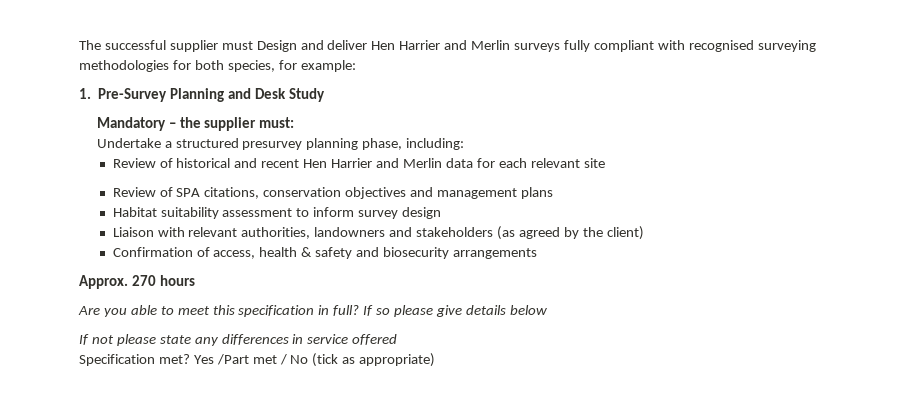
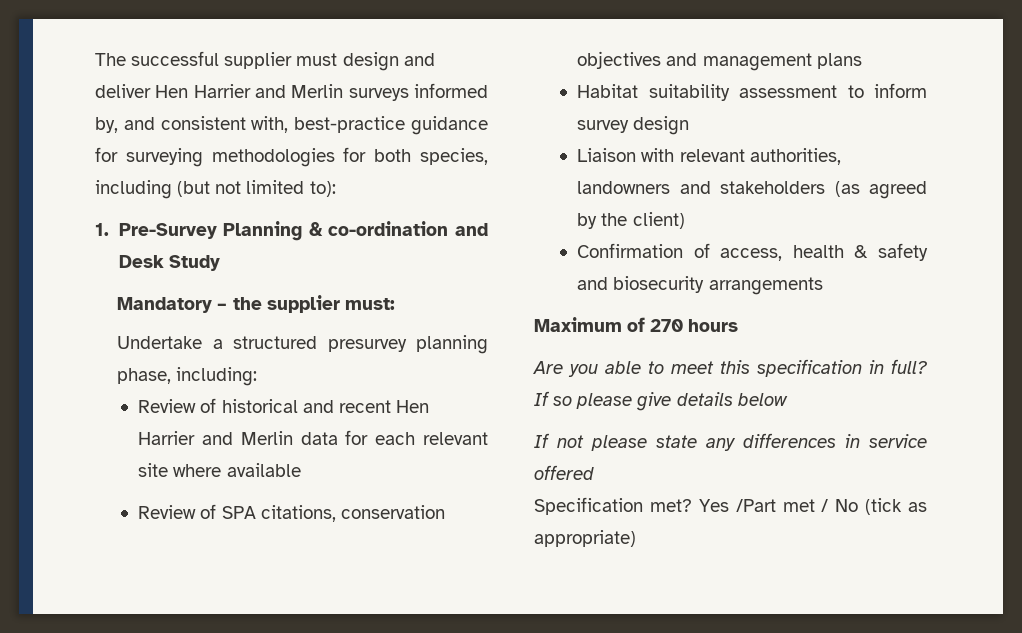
[256,40,297,52] Design -> [342,52,399,71] design
[563,40,754,52] fully compliant with recognised -> [414,83,489,98] [95,116,489,135] [95,147,118,162] informed by, and consistent with, best-practice guidance for
[278,60,356,72] for example: -> [95,180,336,199] including (but not limited to):
(225, 95) none -> [308,221,449,236] & co-ordination
(605, 163) none -> [173,463,301,477] where available
[79,275,128,289] Approx. -> [534,317,646,332] Maximum of

